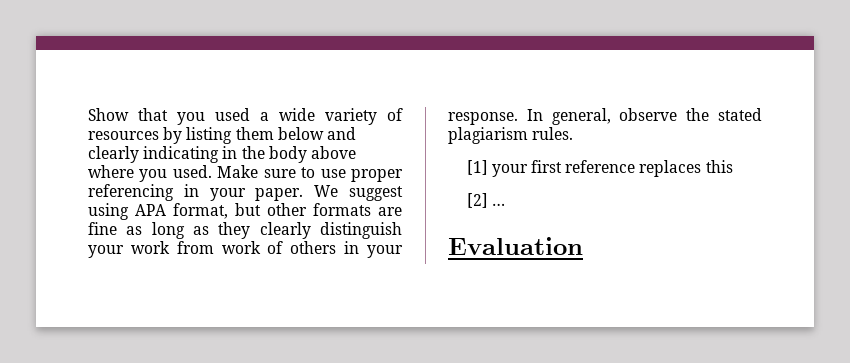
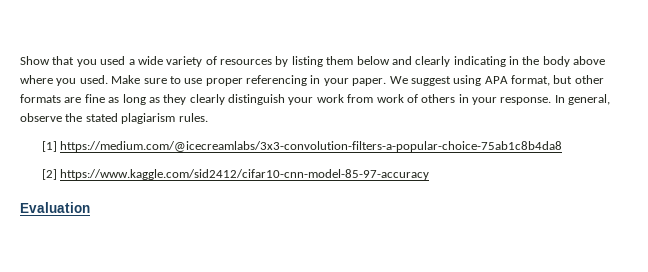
[491,160,733,177] your first reference replaces this -> [59,141,562,152] https://medium.com/@icecreamlabs/3x3-convolution-filters-a-popular-choice-75ab1c8b4da8
[491,203,505,206] … -> [59,169,429,180] https://www.kaggle.com/sid2412/cifar10-cnn-model-85-97-accuracy

